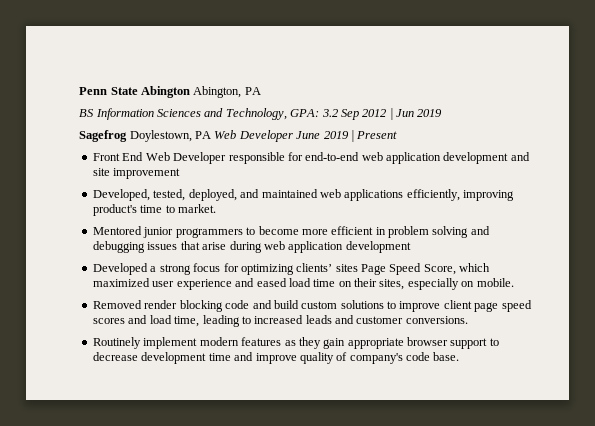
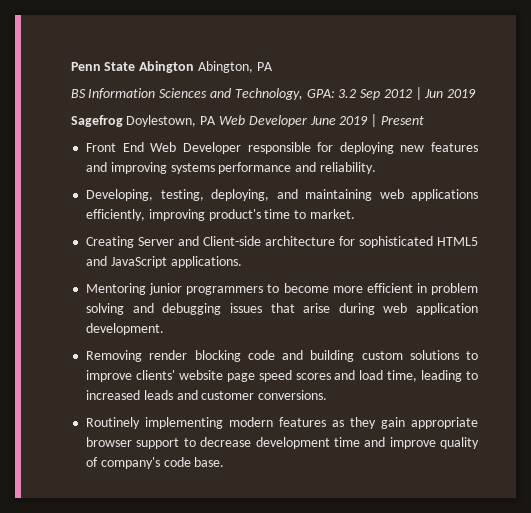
[305,152,530,164] [93,168,181,179] [93,189,318,201] end-to-end web application development and site improvement // Developed, tested, deployed, and maintained -> [339,142,478,154] [86,162,376,174] [86,189,373,201] deploying new features and improving systems performance and reliability. // Developing, testing, deploying, and maintaining
[93,226,143,235] Mentored -> [86,236,478,248] [86,256,242,268] [86,283,147,295] Creating Server and Client-side architecture for sophisticated HTML5 and JavaScript applications. // Mentoring
[345,241,411,253] [93,263,491,275] [93,278,514,290] [93,300,143,309] development // Developed a strong focus for optimizing clients’ sites Page Speed Score, which maximized user experience and eased load time on their sites, especially on mobile. // Removed -> [86,323,165,335] [86,350,143,362] development. // Removing
[273,300,299,309] build -> [310,350,355,362] building
[443,300,472,309] client -> [135,370,223,380] clients' website
[143,337,198,349] implement -> [145,417,224,429] implementing

